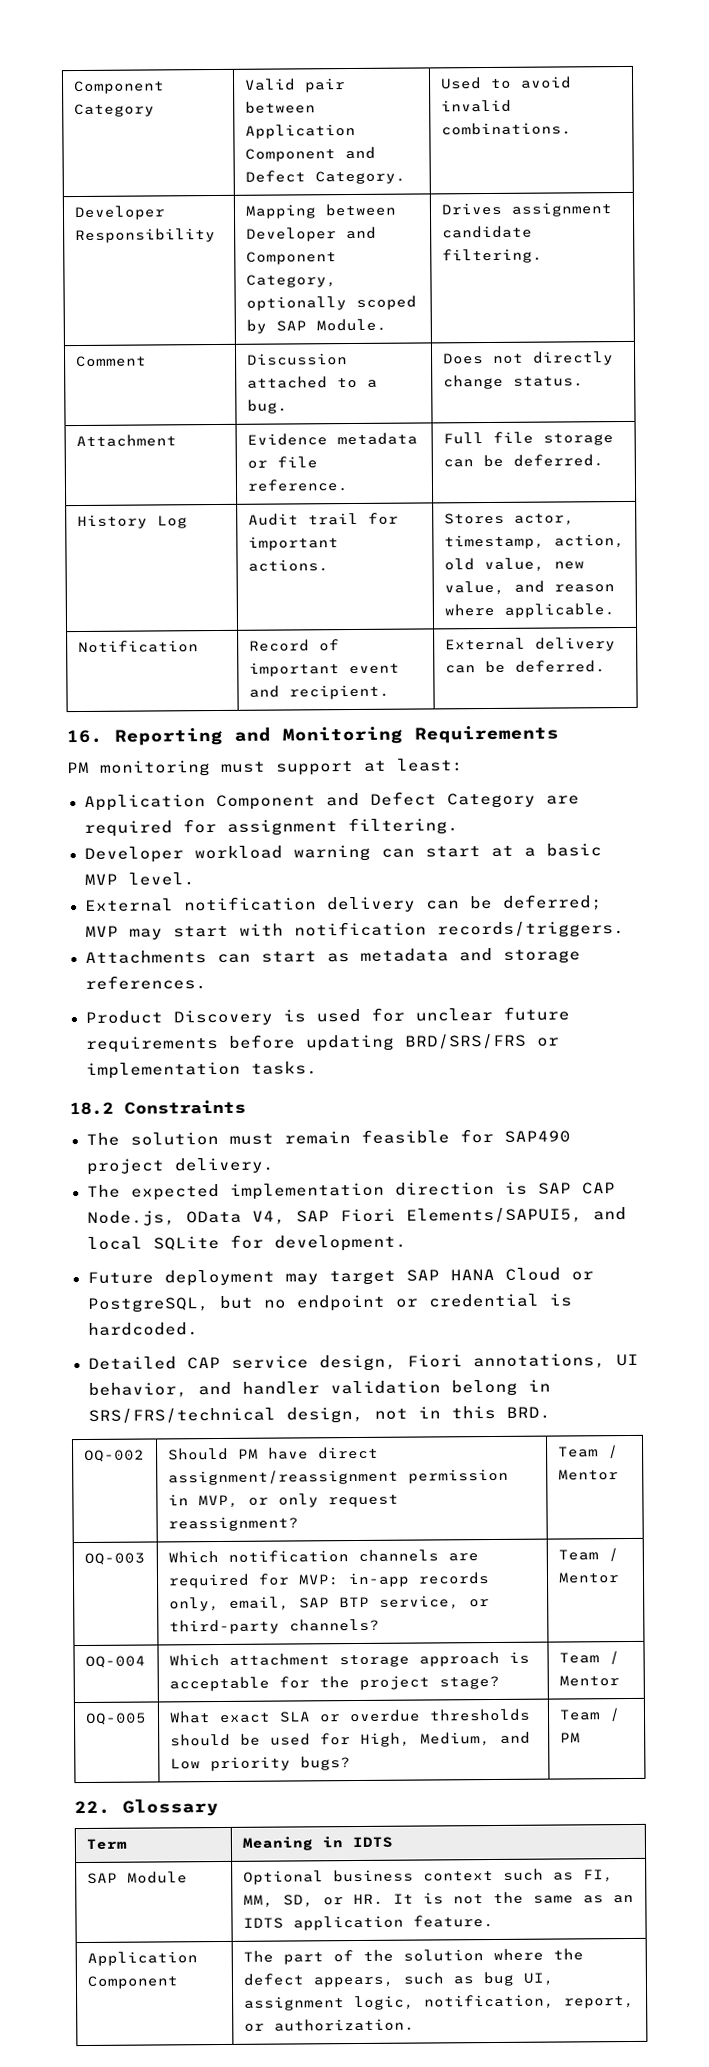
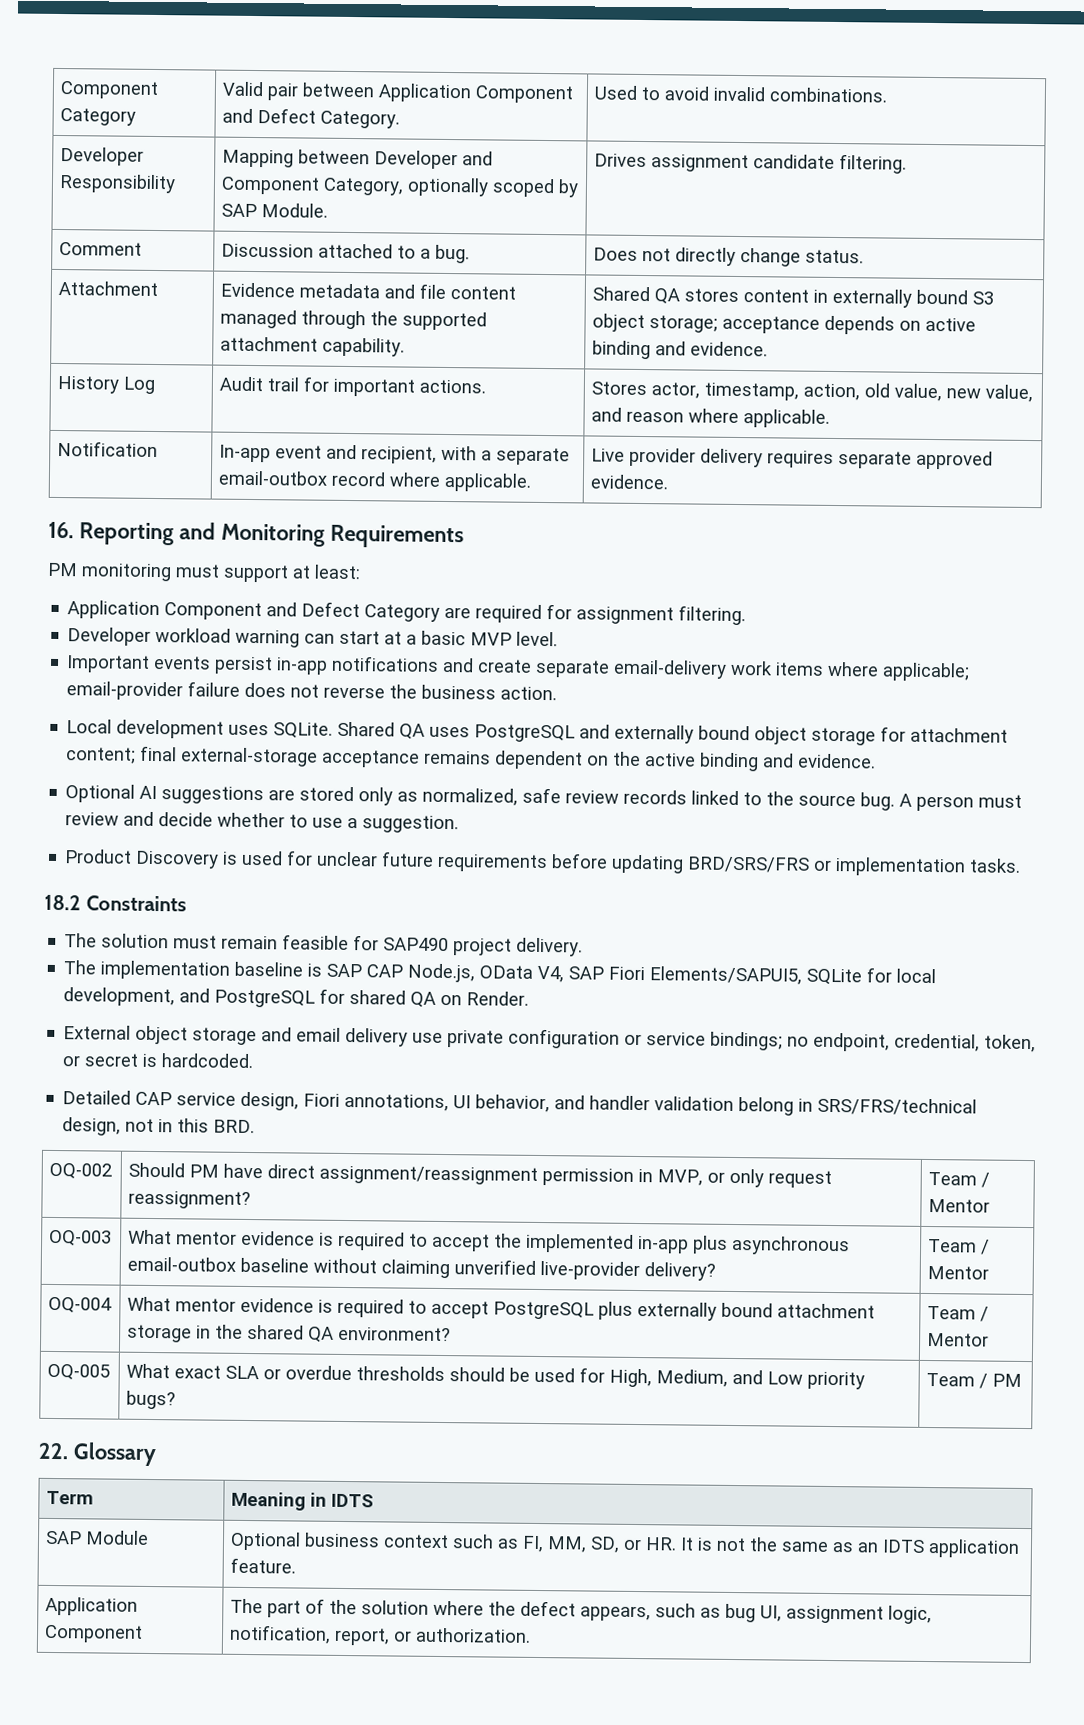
[246,456,318,469] [246,479,349,492] [442,431,614,446] [442,454,604,468] or file reference. | Full file storage can be deferred. -> [384,283,517,300] [220,309,488,331] [220,336,406,357] [592,286,995,308] [592,313,977,335] [592,340,769,360] and file content managed through the supported attachment capability. | Shared QA stores content in externally bound S3 object storage; acceptance depends on active binding and evidence.
[248,639,340,652] [248,662,400,677] [248,684,390,700] [444,637,616,652] [444,660,606,674] Record of important event and recipient. | External delivery can be deferred. -> [219,444,571,466] [218,470,533,492] [591,447,994,470] [590,474,669,490] In-app event and recipient, with a separate email-outbox record where applicable. | Live provider delivery requires separate approved evidence.
[84,894,603,913] [84,921,625,940] [84,947,581,964] [84,975,207,990] External notification delivery can be deferred; MVP may start with notification records/triggers. // Attachments can start as metadata and storage references. -> [66,655,971,682] [66,681,558,701] [66,719,1009,746] [65,745,877,772] [65,784,1023,812] [65,811,460,834] Important events persist in-app notifications and create separate email-delivery work items where applicable; email-provider failure does not reverse the business action. // Local development uses SQLite. Shared QA uses PostgreSQL and externally bound object storage for attachment content; final external-storage acceptance remains dependent on the active binding and evidence. // Optional AI suggestions are stored only as normalized, safe review records linked to the source bug. A person must review and decide whether to use a suggestion.
[130,1181,495,1201] expected implementation direction -> [100,960,304,980] implementation baseline
[592,1207,627,1221] [86,1234,407,1252] [86,1267,594,1287] [86,1293,540,1313] and local SQLite for development. // Future deployment may target SAP HANA Cloud or PostgreSQL, but no endpoint or credential -> [806,967,937,986] [63,987,530,1008] [63,1025,1037,1053] [62,1053,140,1067] SQLite for local development, and PostgreSQL for shared QA on Render. // External object storage and email delivery use private configuration or service bindings; no endpoint, credential, token, or secret
[167,1549,479,1564] [167,1572,490,1589] [168,1595,490,1612] [168,1618,380,1635] [557,1548,619,1562] [557,1572,620,1584] [84,1655,146,1668] [168,1651,530,1668] [168,1675,500,1692] Which notification channels are required for MVP: in-app records only, email, SAP BTP service, or third-party channels? | Team / Mentor // OQ-004 | Which attachment storage approach is acceptable for the project stage? -> [128,1229,851,1256] [127,1256,717,1281] [928,1238,991,1255] [927,1265,990,1280] [48,1296,113,1314] [127,1296,876,1321] [127,1324,452,1343] What mentor evidence is required to accept the implemented in-app plus asynchronous email-outbox baseline without claiming unverified live-provider delivery? | Team / Mentor // OQ-004 | What mentor evidence is required to accept PostgreSQL plus externally bound attachment storage in the shared QA environment?

